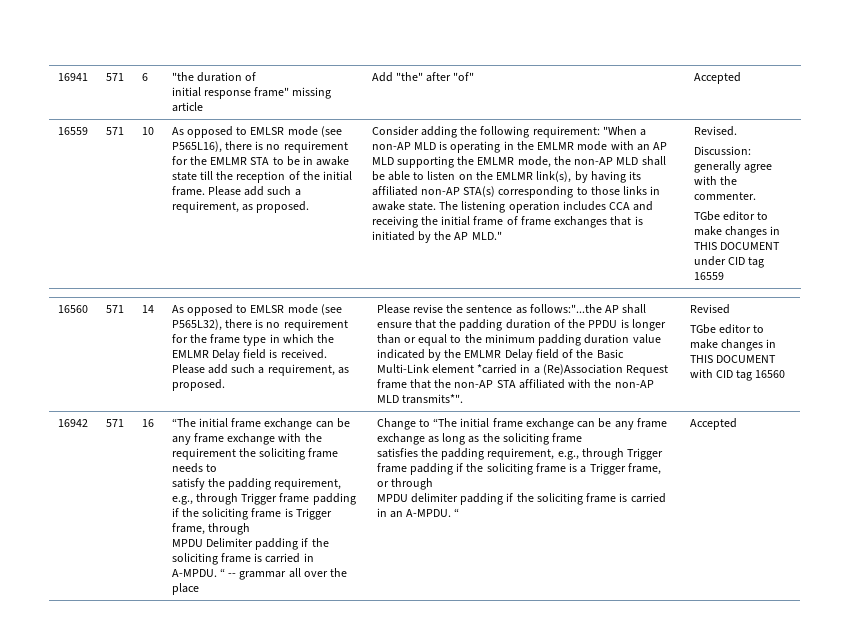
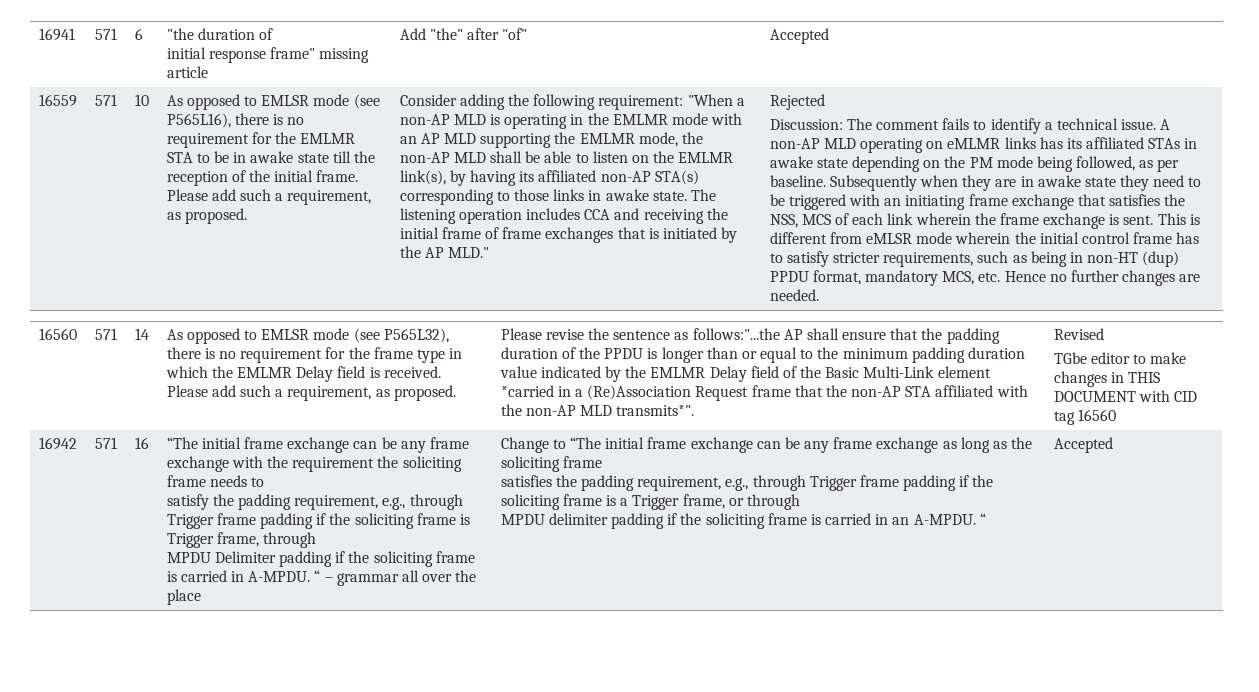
[693,126,737,136] Revised. -> [769,94,825,110] Rejected
[693,161,772,173] [693,176,737,185] [693,192,756,200] [693,211,769,221] [693,226,781,238] [693,242,780,250] [693,256,765,268] [693,272,724,280] generally agree with the commenter. // TGbe editor to make changes in THIS DOCUMENT under CID tag 16559 -> [846,118,1171,134] [769,137,1198,153] [769,156,1180,172] [769,175,1202,191] [769,194,1186,210] [769,213,1200,229] [769,232,1200,244] [769,251,1180,267] [769,270,1201,286] [769,289,819,301] The comment fails to identify a technical issue. A non-AP MLD operating on eMLMR links has its affiliated STAs in awake state depending on the PM mode being followed, as per baseline. Subsequently when they are in awake state they need to be triggered with an initiating frame exchange that satisfies the NSS, MCS of each link wherein the frame exchange is sent. This is different from eMLSR mode wherein the initial control frame has to satisfy stricter requirements, such as being in non-HT (dup) PPDU format, mandatory MCS, etc. Hence no further changes are needed.
[228,573,237,577] -- -> [324,577,333,582] –

